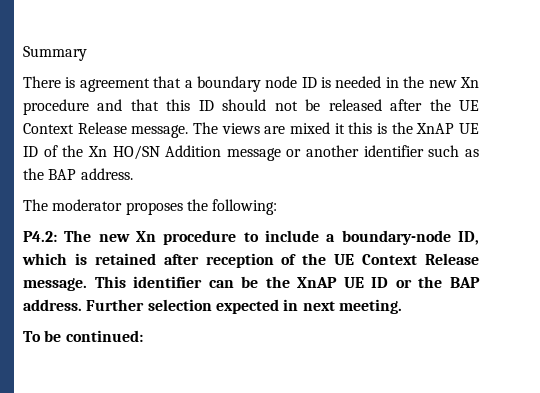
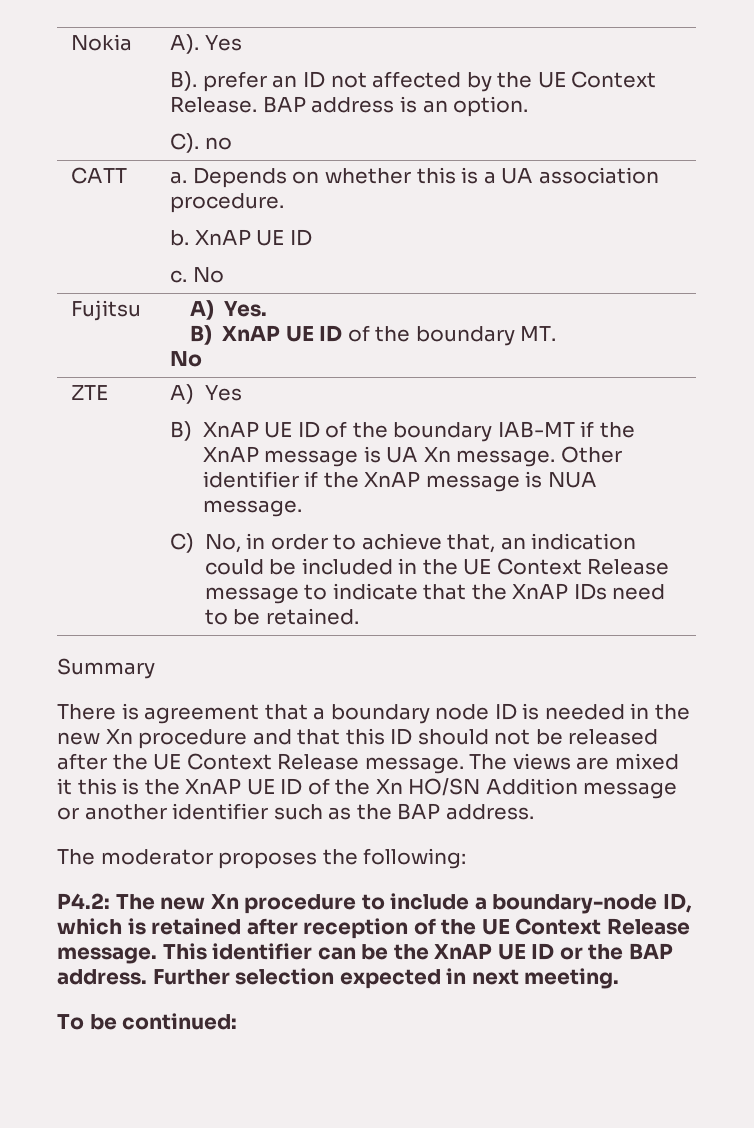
(23, 53) none -> [71,34,133,51] [170,34,242,54] [170,71,657,92] [170,96,529,117] [170,133,232,153] [71,167,128,184] [170,167,659,188] [170,193,285,213] [170,229,312,246] [170,267,224,283] [71,300,142,321] [189,300,268,320] [189,325,557,346] [170,351,203,367] [71,385,109,400] [170,384,242,404] [170,421,635,442] [202,446,622,467] [202,471,597,492] [202,500,302,517] [170,533,637,553] [204,558,670,575] [204,583,666,604] [204,608,359,625] Nokia | A). Yes // B). prefer an ID not affected by the UE Context Release. BAP address is an option. // C). no // CATT | a. Depends on whether this is a UA association procedure. // b. XnAP UE ID // c. No // Fujitsu | A) Yes. // B) XnAP UE ID of the boundary MT. // No // ZTE | A) Yes // B) XnAP UE ID of the boundary IAB-MT if the XnAP message is UA Xn message. Other identifier if the XnAP message is NUA message. // C) No, in order to achieve that, an indication could be included in the UE Context Release message to indicate that the XnAP IDs need to be retained. //

